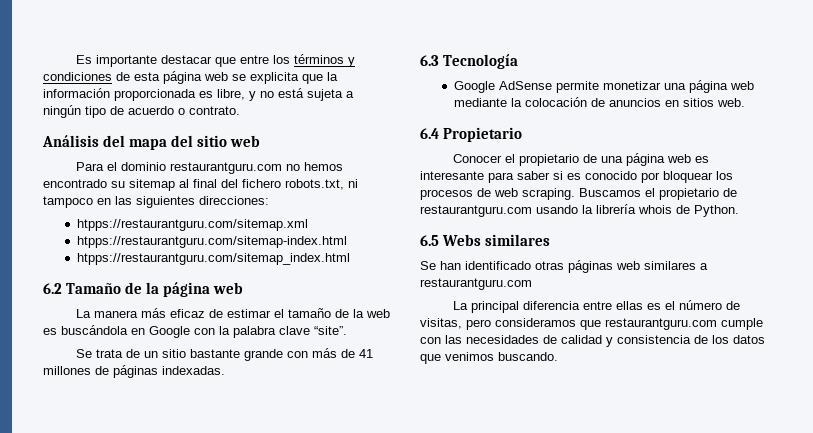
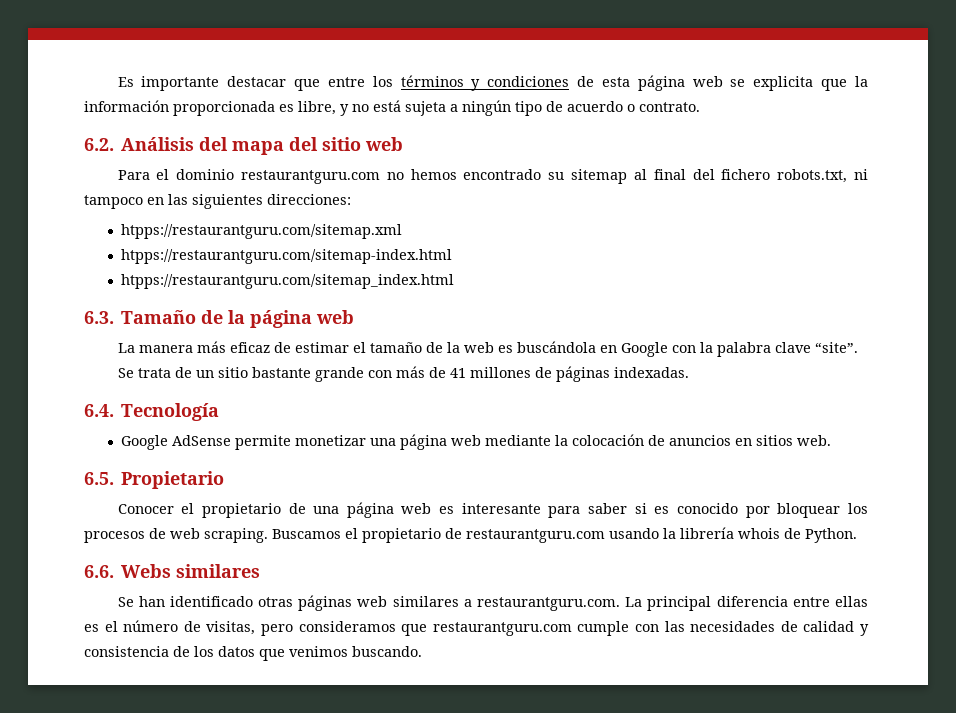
(240, 110) none -> [84,138,114,151] 6.2.
[43,283,62,294] 6.2 -> [84,311,114,324] 6.3.
[420,55,439,66] 6.3 -> [84,404,114,417] 6.4.
[420,128,439,139] 6.4 -> [84,472,114,485] 6.5.
[420,235,439,246] 6.5 -> [84,565,114,578] 6.6.
[420,278,532,290] restaurantguru.com // -> [477,597,621,611] restaurantguru.com.

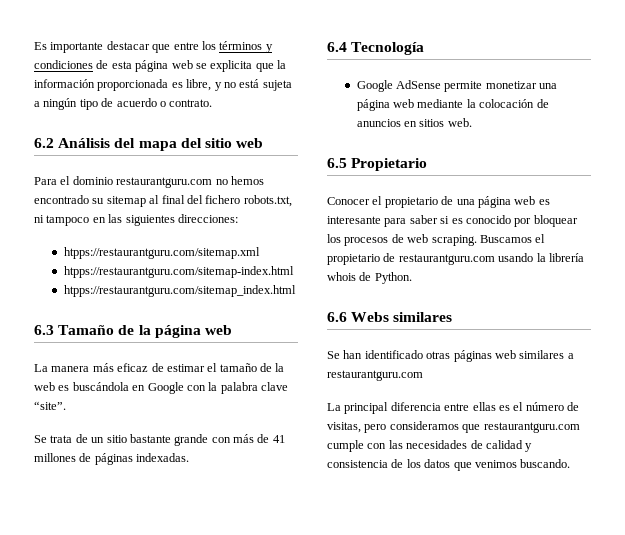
[84,138,114,151] 6.2. -> [34,138,54,148] 6.2
[84,311,114,324] 6.3. -> [34,325,54,335] 6.3
[84,404,114,417] 6.4. -> [327,42,347,52] 6.4
[84,472,114,485] 6.5. -> [327,158,347,168] 6.5
[84,565,114,578] 6.6. -> [327,312,347,322] 6.6
[477,597,621,611] restaurantguru.com. -> [327,370,423,381] restaurantguru.com //

